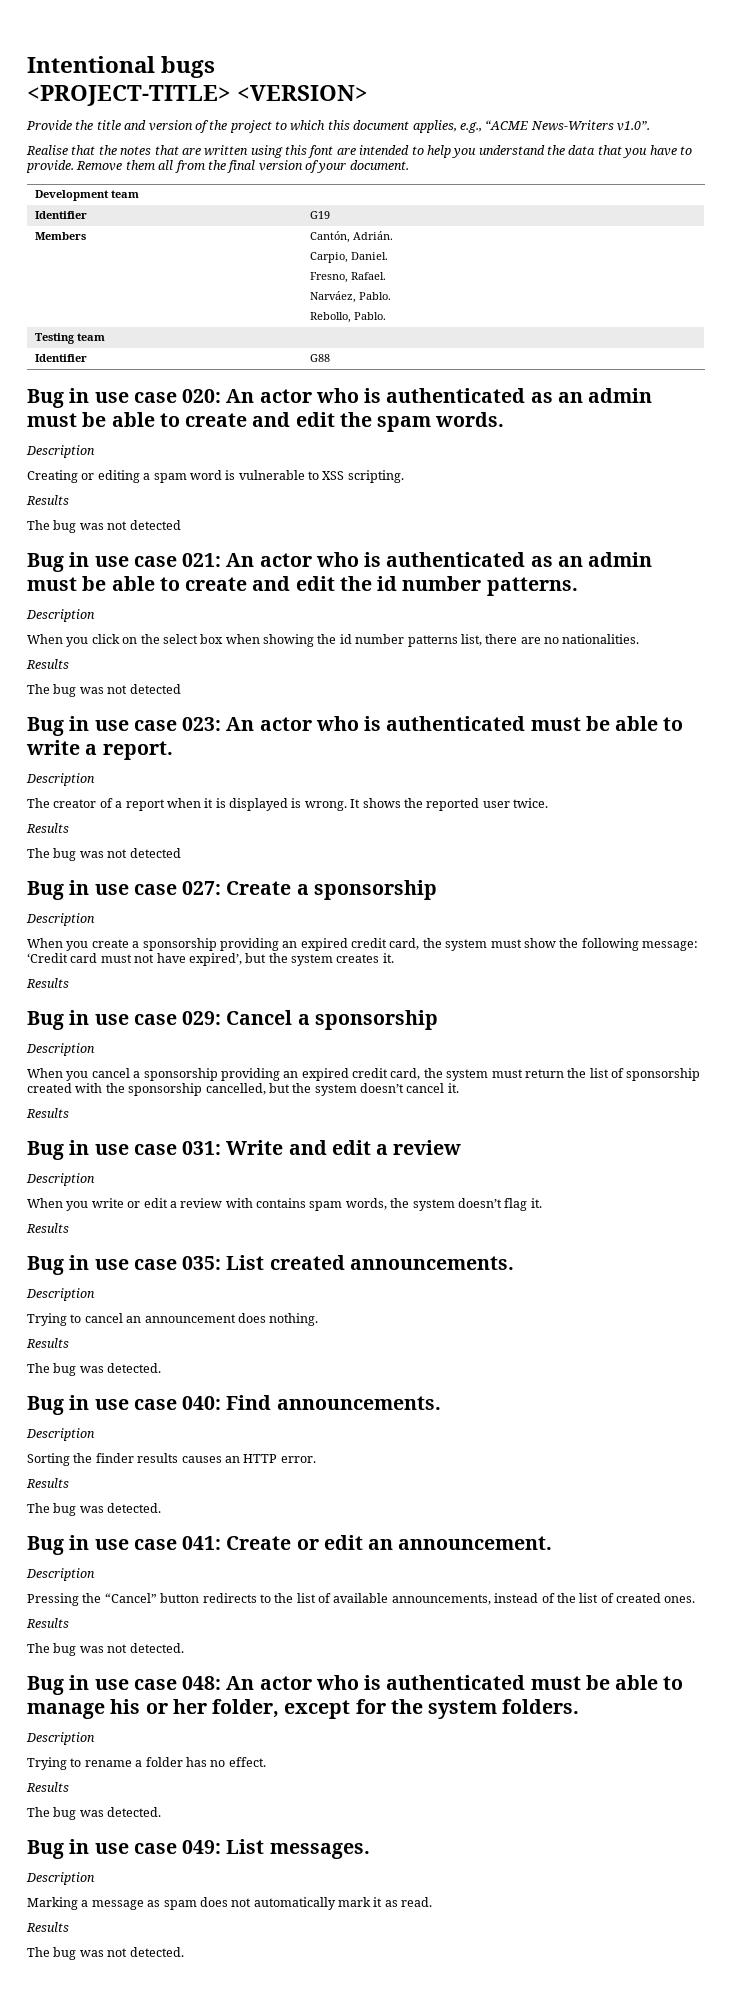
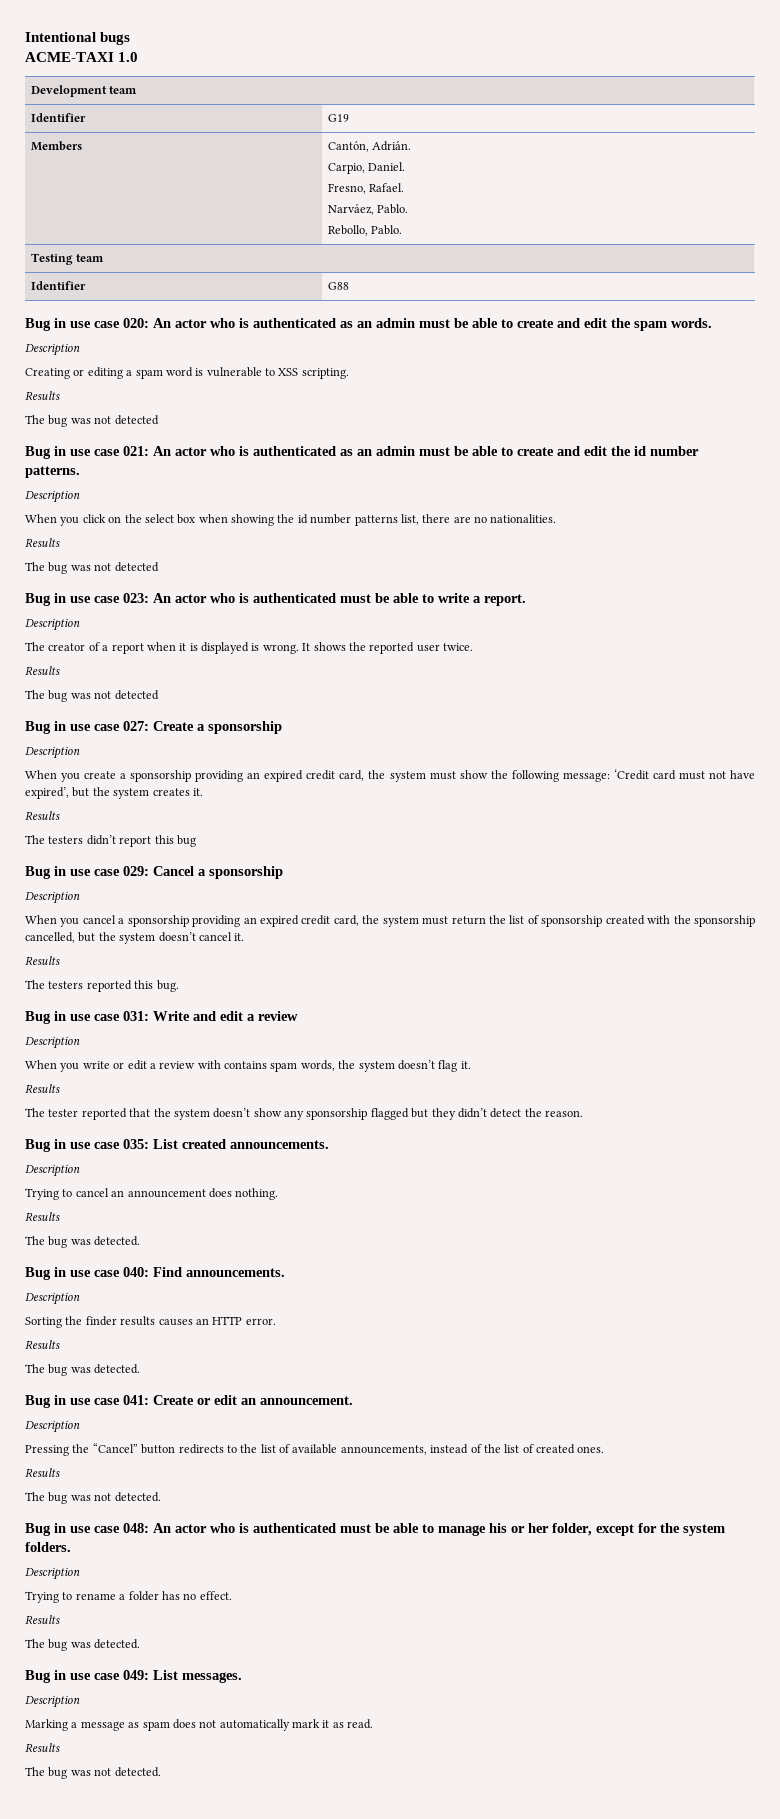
[27,85,369,106] [26,120,650,133] [26,145,692,158] [26,160,409,173] <PROJECT-TITLE> <VERSION> // Provide the title and version of the project to which this document applies, e.g., “ACME News-Writers v1.0”. // Realise that the notes that are written using this font are intended to help you understand the data that you have to provide. Remove them all from the final version of your document. -> [25,52,139,62] ACME-TAXI 1.0
(69, 983) none -> [25,835,196,847] // The testers didn’t report this bug
(69, 1113) none -> [25,980,179,992] // The testers reported this bug.
(69, 1228) none -> [25,1108,583,1120] // The tester reported that the system doesn’t show any sponsorship flagged but they didn’t detect the reason.

